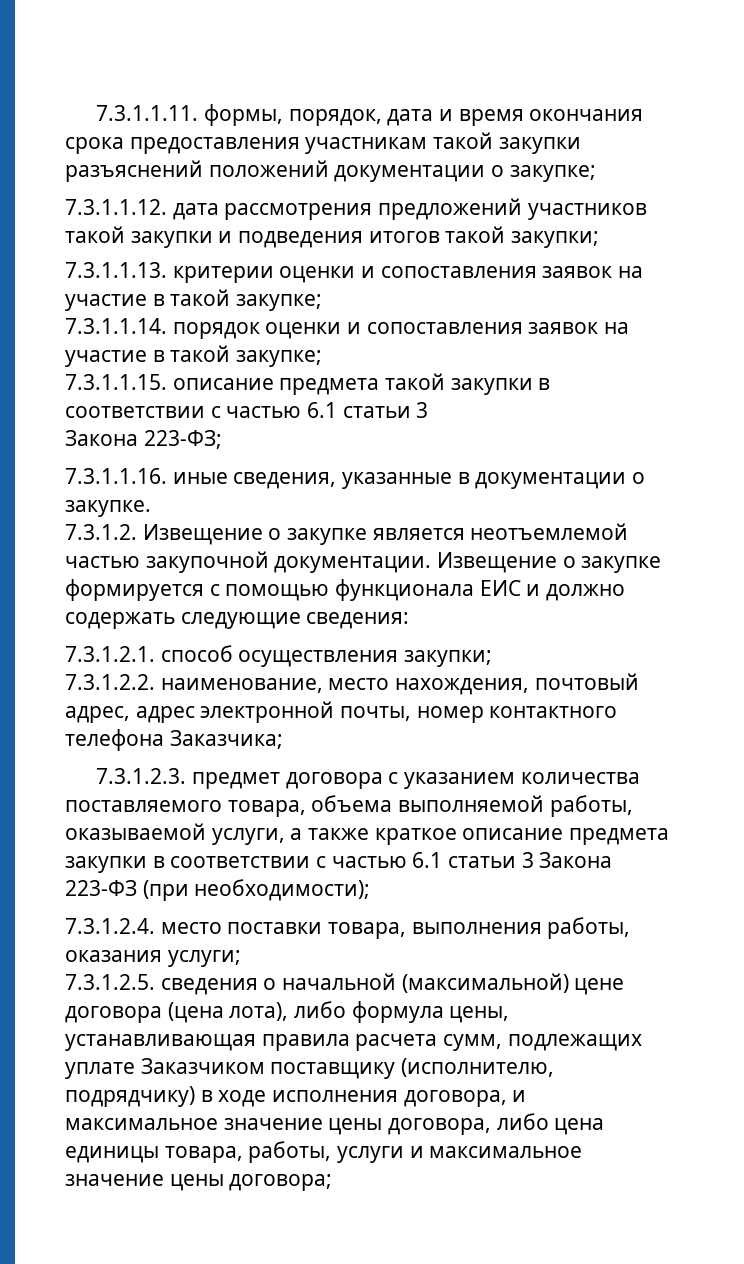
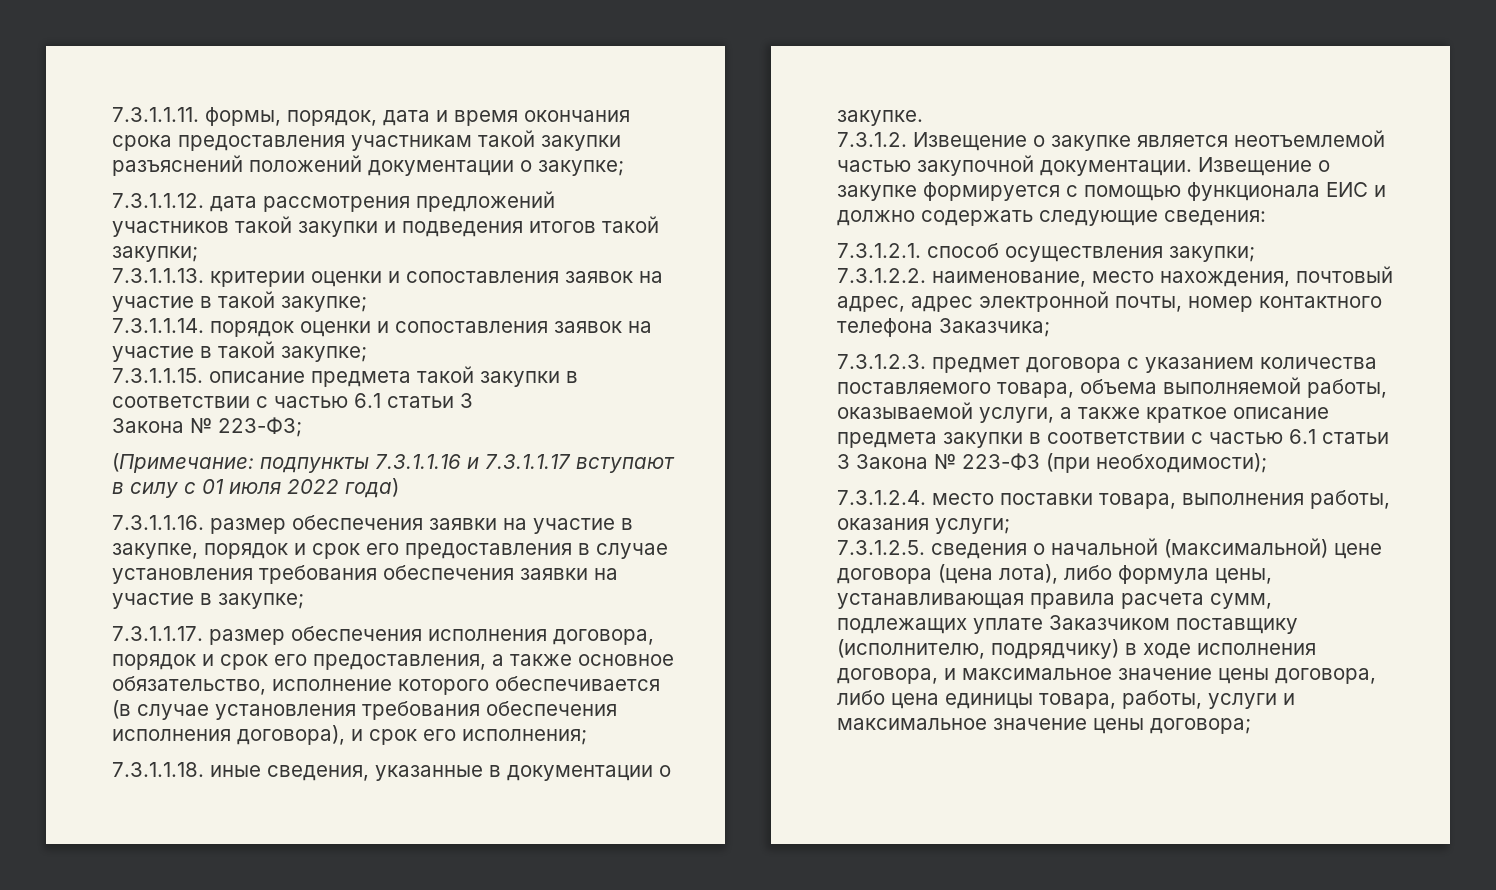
(138, 438) none -> [190,418,212,433] №
[65,468,167,484] 7.3.1.1.16. -> [112,453,675,473] [112,478,399,498] [112,515,633,534] [112,543,668,559] [112,565,618,584] [112,593,304,609] [112,626,654,645] [112,654,674,670] [112,676,660,695] [112,700,617,720] [112,725,587,745] [112,762,204,777] (Примечание: подпункты 7.3.1.1.16 и 7.3.1.1.17 вступают в силу с 01 июля 2022 года) // 7.3.1.1.16. размер обеспечения заявки на участие в закупке, порядок и срок его предоставления в случае установления требования обеспечения заявки на участие в закупке; // 7.3.1.1.17. размер обеспечения исполнения договора, порядок и срок его предоставления, а также основное обязательство, исполнение которого обеспечивается (в случае установления требования обеспечения исполнения договора), и срок его исполнения; // 7.3.1.1.18.
(613, 860) none -> [934,454,956,469] №

